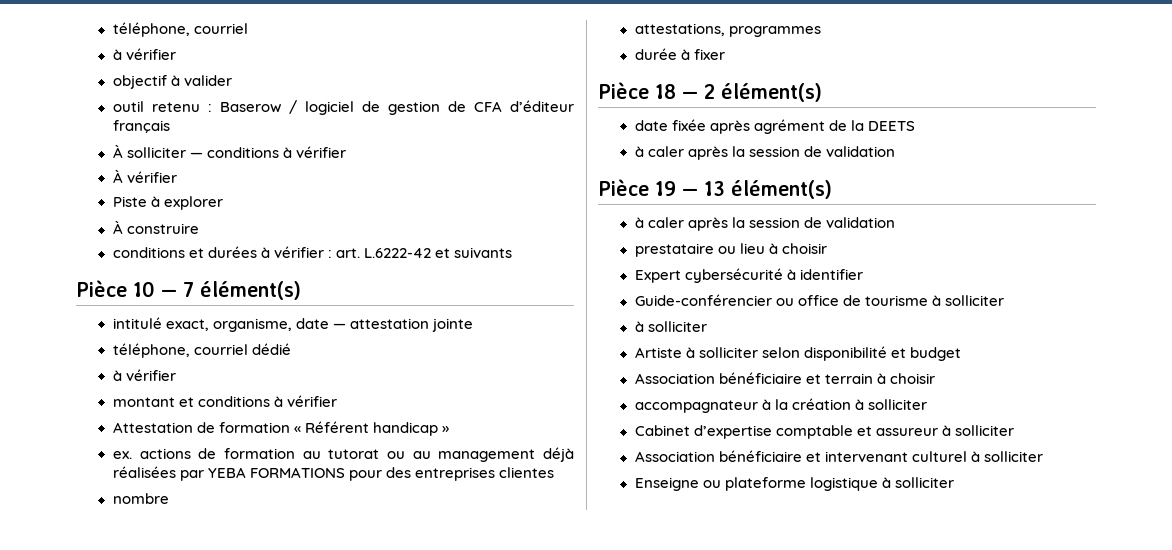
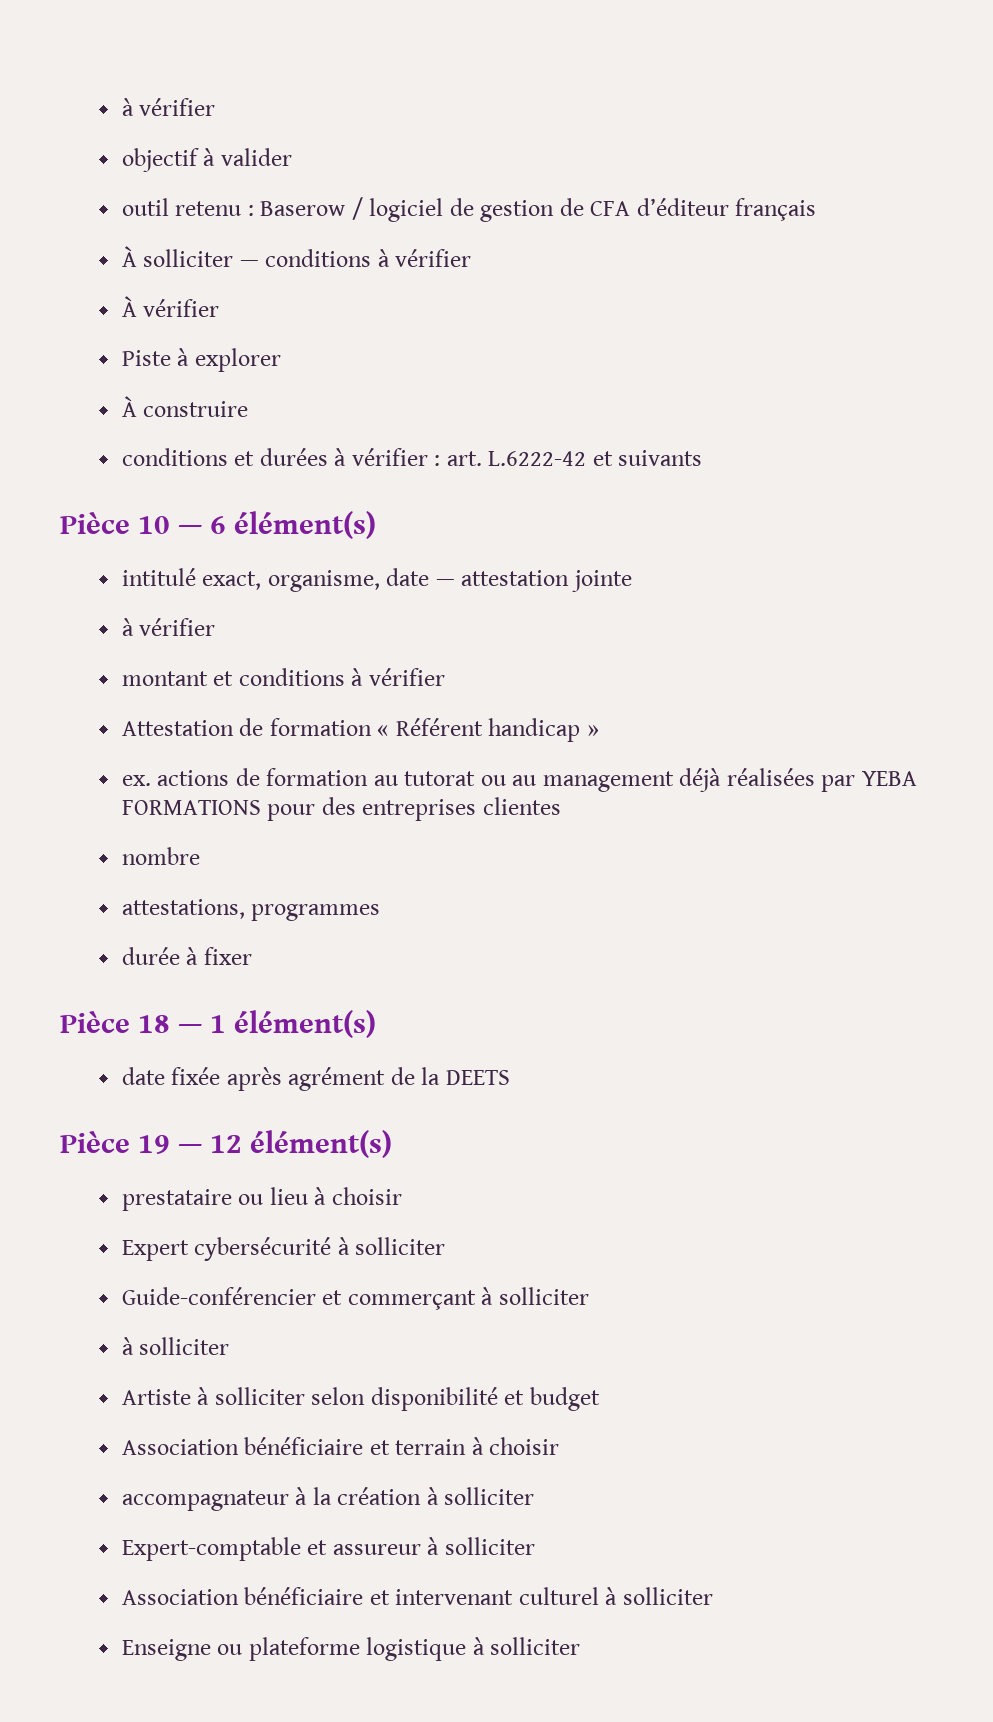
[112,22,249,37] téléphone, courriel // -> (121, 107) none
[183,282,194,297] 7 -> [210,516,227,534] 6
[112,343,292,358] // téléphone, courriel dédié -> (632, 581) none
[704,84,715,99] 2 -> [210,1015,227,1033] 1
[634,146,896,160] // à caler après la session de validation -> (510, 1077) none
[704,180,832,199] [634,217,896,231] 13 élément(s) // à caler après la session de validation -> [210,1130,393,1158] 12 élément(s)
[800,269,864,280] identifier -> [355,1237,446,1255] solliciter
[776,295,929,306] ou office de tourisme -> [322,1290,476,1310] et commerçant
[634,425,854,439] Cabinet d’expertise comptable -> [121,1537,301,1561] Expert-comptable

